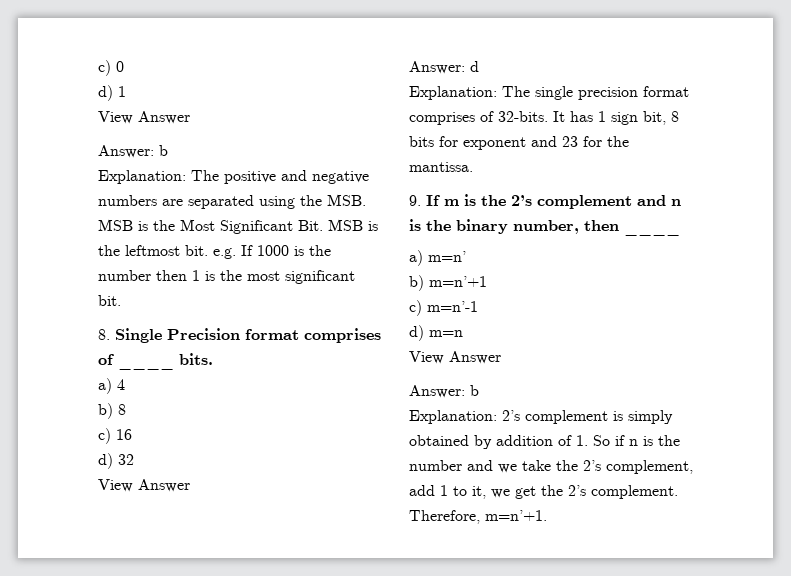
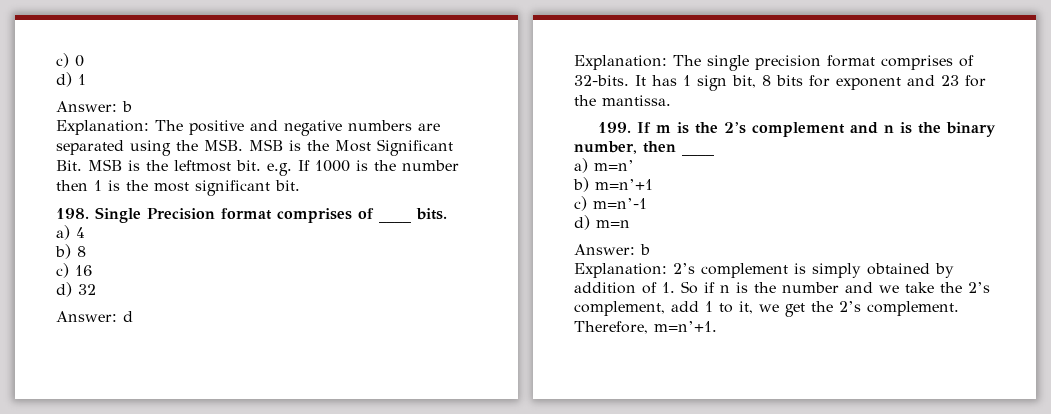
[98,111,190,124] // View Answer -> (86, 79) none
[98,329,110,340] 8. -> [56,208,89,219] 198.
[98,479,190,492] // View Answer -> (96, 289) none
[409,195,421,206] 9. -> [597,122,631,133] 199.
[409,351,501,364] // View Answer -> (630, 224) none

